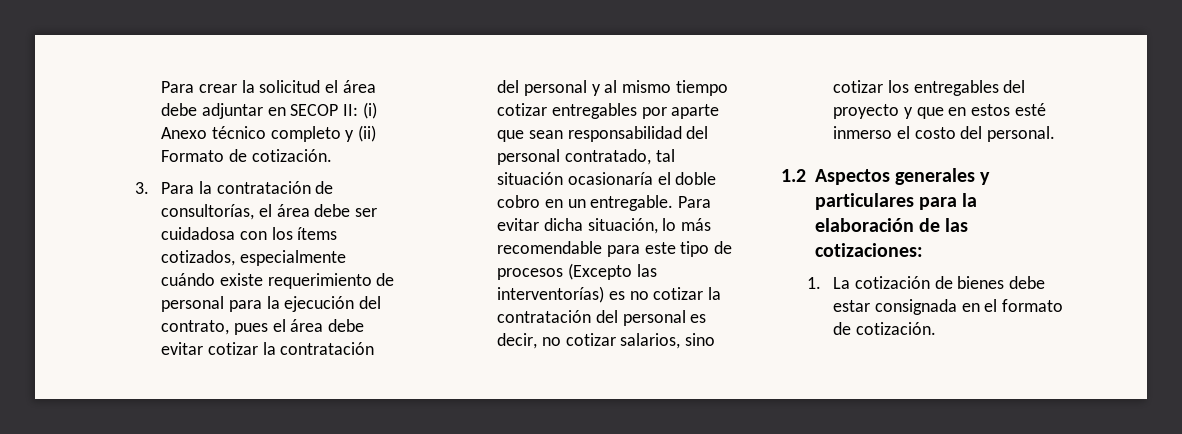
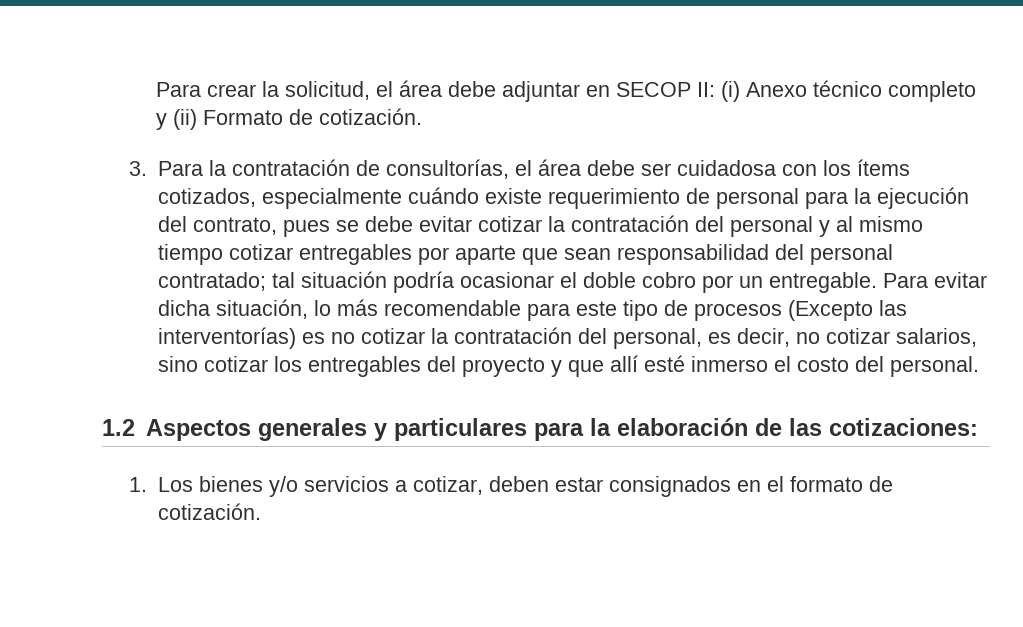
[259,80,321,93] solicitud -> [284,81,370,100] solicitud,
[272,319,324,332] el área -> [335,220,359,232] se
[564,149,651,165] contratado, -> [157,272,266,291] contratado;
[567,172,653,185] ocasionaría -> [392,271,554,293] podría ocasionar
[544,199,563,208] en -> [701,275,733,293] por
[622,310,686,326] personal -> [612,328,702,349] personal,
[948,104,1011,116] en estos -> [609,355,638,372] allí
[833,276,1046,289] [833,299,957,315] La cotización de bienes debe estar consignada -> [157,476,731,497] Los bienes y/o servicios a cotizar, deben estar consignados

